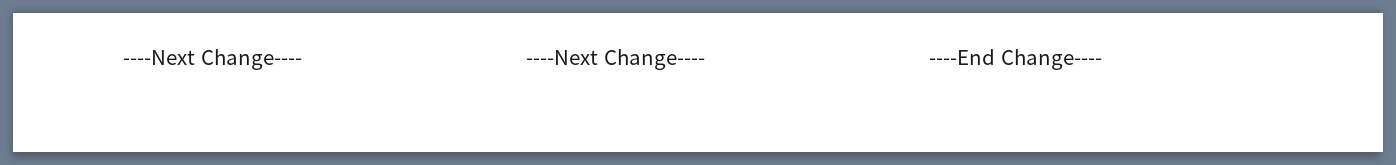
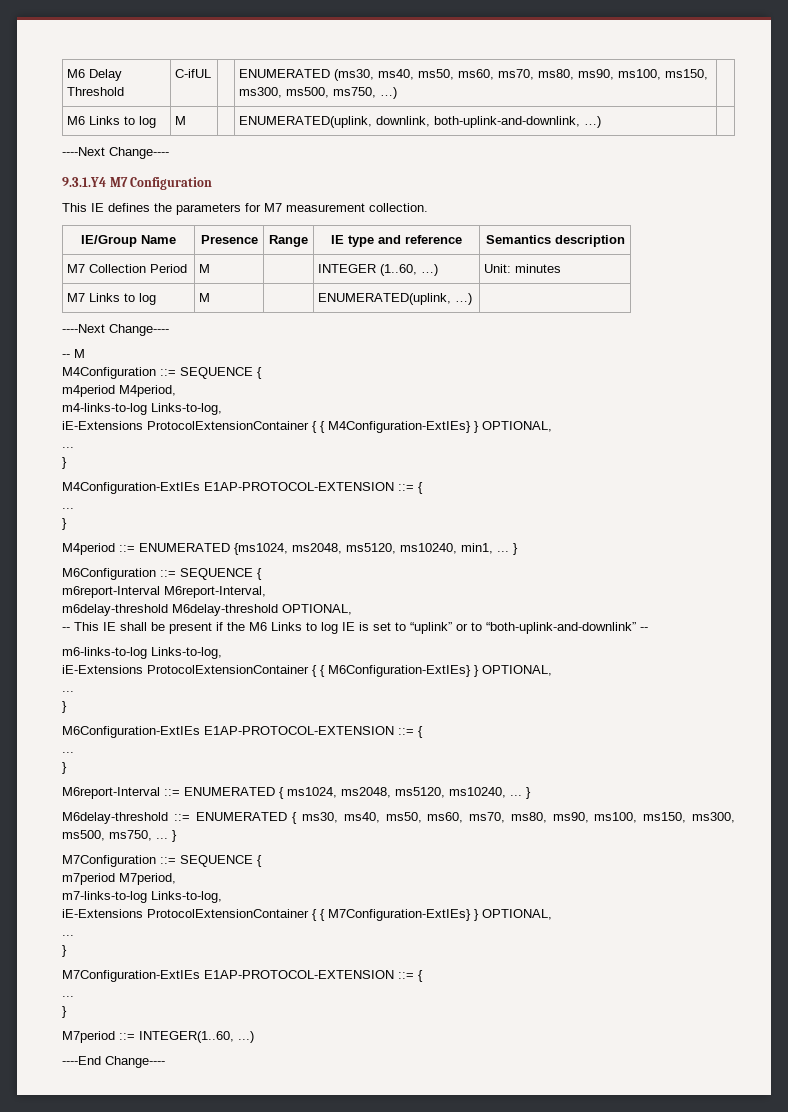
[123,49,302,70] [526,49,705,70] ----Next Change---- // ----Next Change---- -> [67,69,123,81] [67,87,125,96] [175,69,212,78] [239,69,709,81] [239,87,398,99] [67,116,157,128] [175,116,187,125] [239,116,602,128] [62,147,169,159] [62,177,213,190] [62,203,428,215] [81,235,176,247] [200,235,258,244] [269,235,308,247] [331,235,463,247] [485,235,625,247] [67,264,188,273] [199,264,211,273] [318,264,439,276] [484,264,562,273] [67,293,157,305] [199,293,211,302] [318,293,473,305] [62,324,169,336] [62,349,85,358] [62,367,262,379] [62,385,176,397] [62,403,222,415] [62,421,552,433] [62,447,74,448] [62,457,67,469] [62,482,423,494] [62,508,74,509] [62,518,67,530] [62,543,518,555] [62,568,262,580] [62,586,266,598] [62,604,352,616] [62,622,648,634] [62,647,222,659] [62,665,552,677] [62,691,74,692] [62,701,67,713] [62,726,423,738] [62,752,74,753] [62,762,67,774] [62,787,531,799] [62,812,735,824] [62,830,177,842] [62,855,262,867] [62,873,176,885] [62,891,222,903] [62,909,552,921] [62,935,74,936] [62,945,67,957] [62,970,423,982] [62,996,74,997] [62,1006,67,1018] [62,1031,254,1043] M6 Delay Threshold | C-ifUL | | ENUMERATED (ms30, ms40, ms50, ms60, ms70, ms80, ms90, ms100, ms150, ms300, ms500, ms750, …) | // M6 Links to log | M | | ENUMERATED(uplink, downlink, both-uplink-and-downlink, …) | // ----Next Change---- // 9.3.1.Y4 M7 Configuration // This IE defines the parameters for M7 measurement collection. // IE/Group Name | Presence | Range | IE type and reference | Semantics description // M7 Collection Period | M | | INTEGER (1..60, …) | Unit: minutes // M7 Links to log | M | | ENUMERATED(uplink, …) | // ----Next Change---- // -- M // M4Configuration ::= SEQUENCE { // m4period M4period, // m4-links-to-log Links-to-log, // iE-Extensions ProtocolExtensionContainer { { M4Configuration-ExtIEs} } OPTIONAL, // ... // } // M4Configuration-ExtIEs E1AP-PROTOCOL-EXTENSION ::= { // ... // } // M4period ::= ENUMERATED {ms1024, ms2048, ms5120, ms10240, min1, ... } // M6Configuration ::= SEQUENCE { // m6report-Interval M6report-Interval, // m6delay-threshold M6delay-threshold OPTIONAL, // -- This IE shall be present if the M6 Links to log IE is set to “uplink” or to “both-uplink-and-downlink” -- // m6-links-to-log Links-to-log, // iE-Extensions ProtocolExtensionContainer { { M6Configuration-ExtIEs} } OPTIONAL, // ... // } // M6Configuration-ExtIEs E1AP-PROTOCOL-EXTENSION ::= { // ... // } // M6report-Interval ::= ENUMERATED { ms1024, ms2048, ms5120, ms10240, ... } // M6delay-threshold ::= ENUMERATED { ms30, ms40, ms50, ms60, ms70, ms80, ms90, ms100, ms150, ms300, ms500, ms750, ... } // M7Configuration ::= SEQUENCE { // m7period M7period, // m7-links-to-log Links-to-log, // iE-Extensions ProtocolExtensionContainer { { M7Configuration-ExtIEs} } OPTIONAL, // ... // } // M7Configuration-ExtIEs E1AP-PROTOCOL-EXTENSION ::= { // ... // } // M7period ::= INTEGER(1..60, ...)

